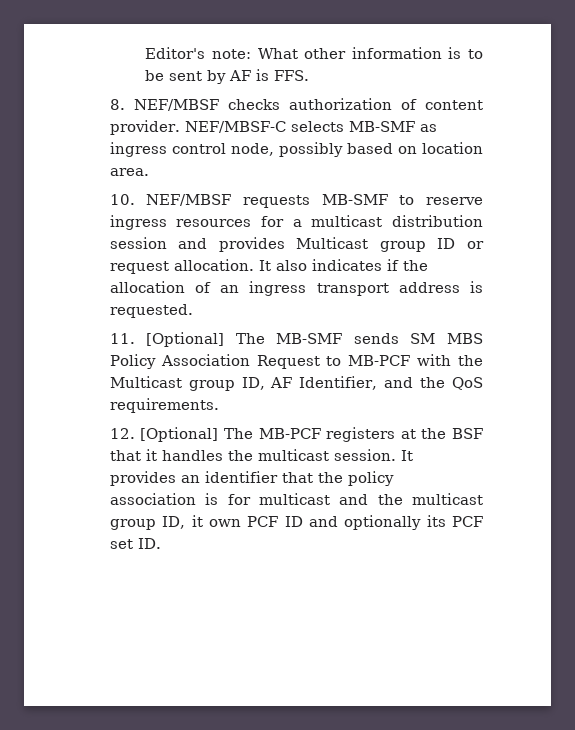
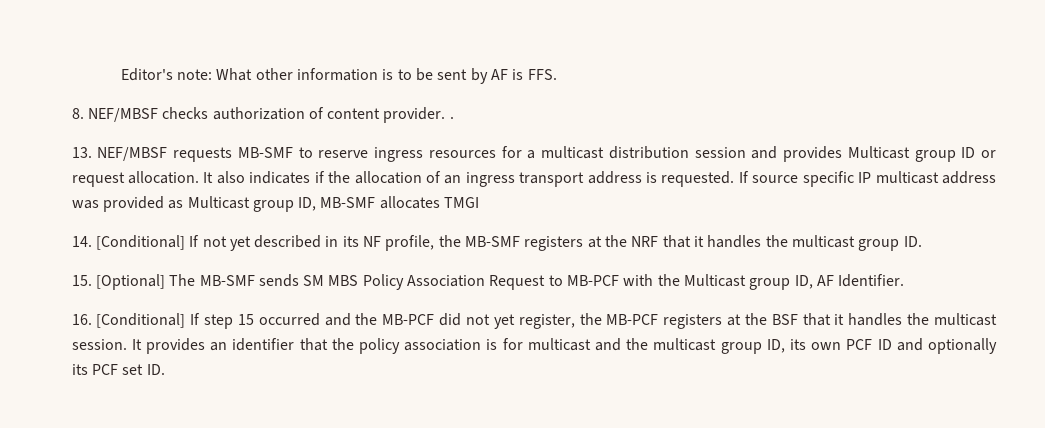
[184,121,437,133] [109,142,483,157] [109,168,149,176] [109,194,135,205] NEF/MBSF-C selects MB-SMF as ingress control node, possibly based on location area. // 10. -> [449,116,454,119] [71,147,92,158] . // 13.
[109,333,135,344] // 11. -> [738,171,997,187] [71,196,480,212] [71,235,922,251] [71,275,92,286] If source specific IP multicast address was provided as Multicast group ID, MB-SMF allocates TMGI // 14. [Conditional] If not yet described in its NF profile, the MB-SMF registers at the NRF that it handles the multicast group ID. // 15.
[299,376,484,390] [109,398,219,413] [109,427,253,442] Identifier, and the QoS requirements. // 12. [Optional] The -> [838,274,905,287] [71,313,602,329] Identifier. // 16. [Conditional] If step 15 occurred and the MB-PCF did not yet register, the
[191,515,203,527] it -> [789,339,806,350] its

